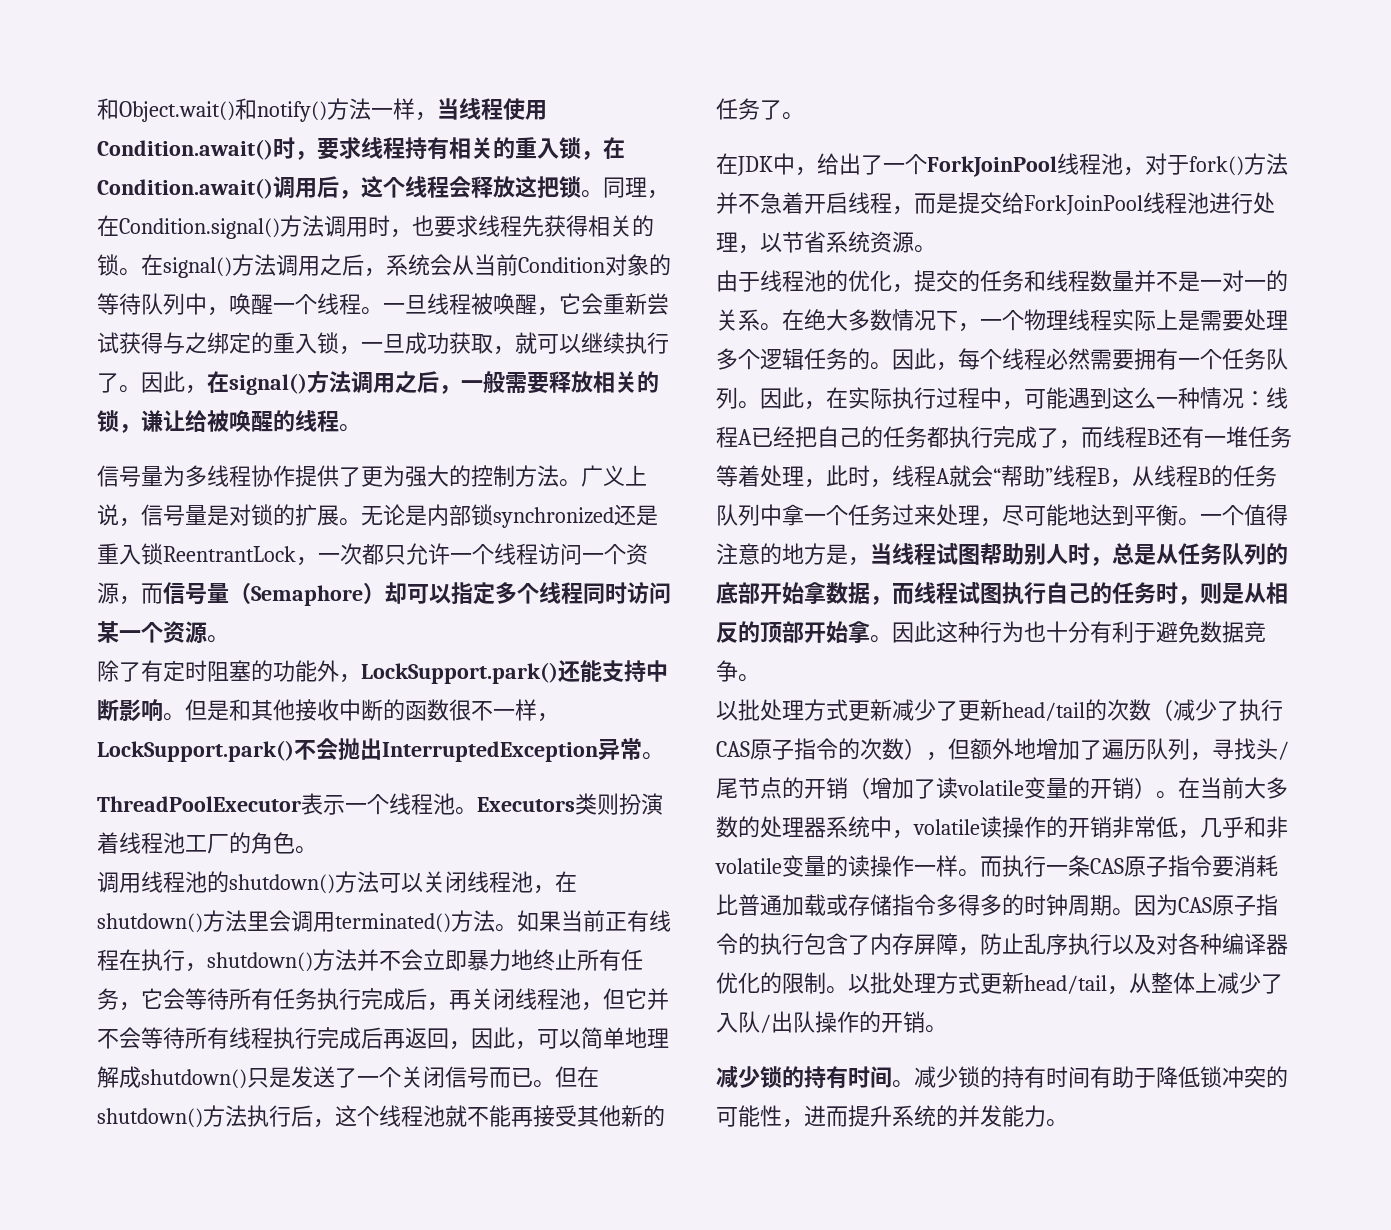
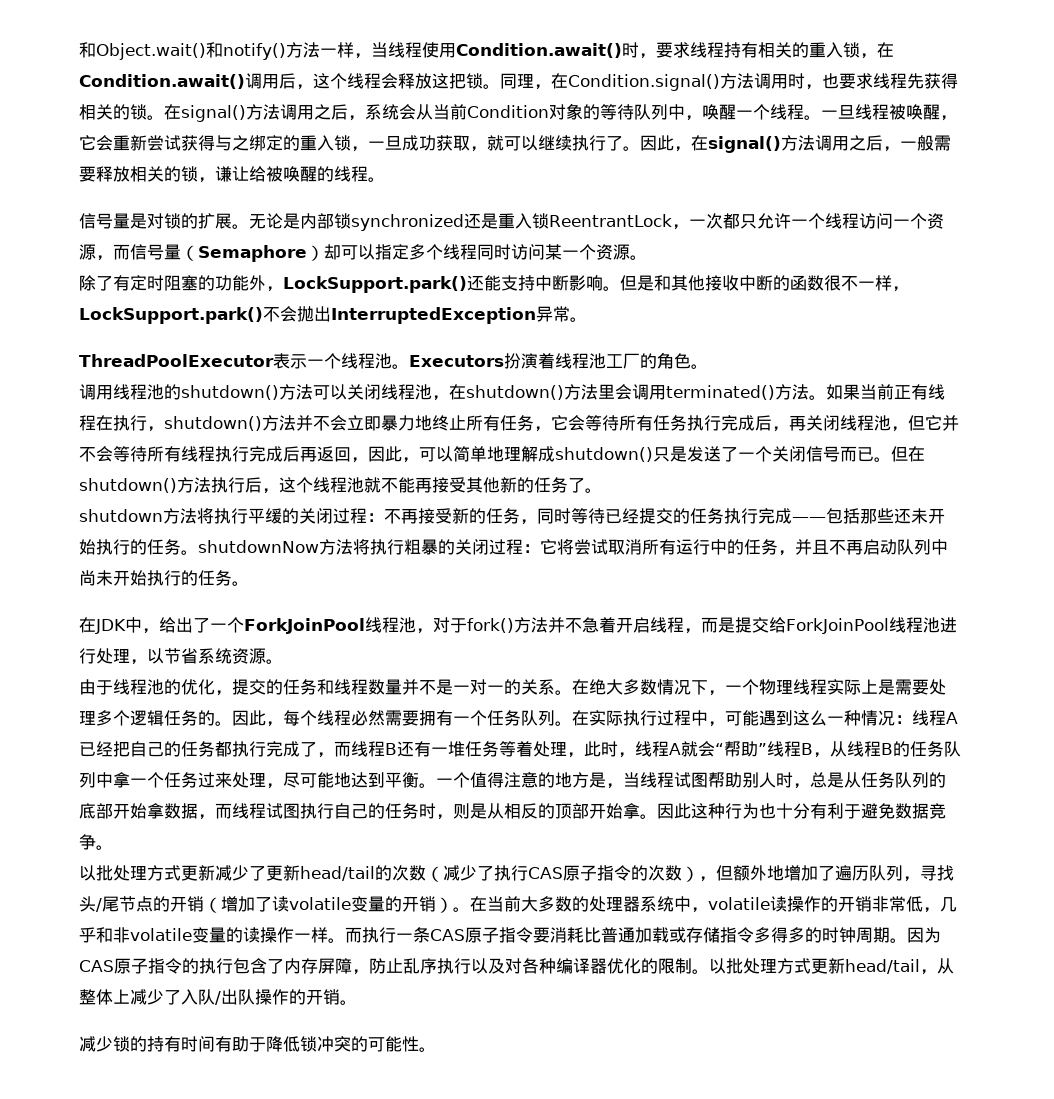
[163,465,647,487] [97,504,207,527] 为多线程协作提供了更为强大的控制方法。广义上说，信号量 -> (130, 221) none
[575,793,619,815] 类则 -> (504, 361) none
(804, 116) none -> [79,508,945,525] [79,539,948,556] [79,570,249,586] // shutdown方法将执行平缓的关闭过程：不再接受新的任务，同时等待已经提交的任务执行完成——包括那些还未开始执行的任务。shutdownNow方法将执行粗暴的关闭过程：它将尝试取消所有运行中的任务，并且不再启动队列中尚未开始执行的任务。
[760,387,826,410] 因此， -> (572, 723) none
[892,1066,1090,1088] 。减少锁的持有时间 -> (215, 1044) none
[782,1105,1046,1128] ，进而提升系统的并发能力 -> (419, 1044) none

